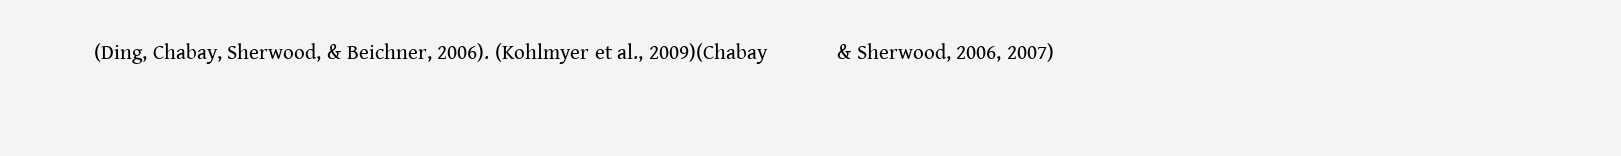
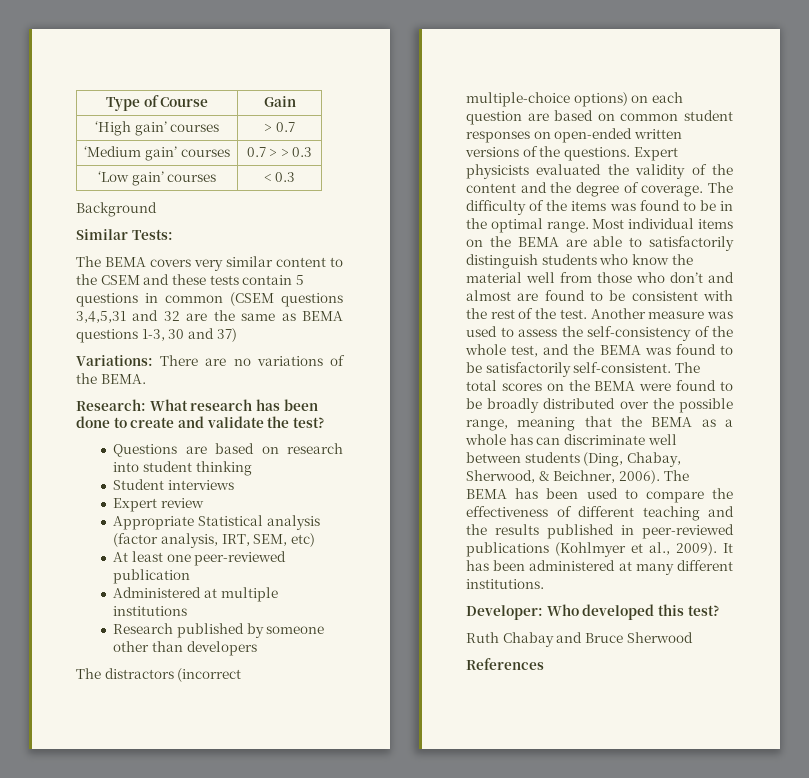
(94, 53) none -> [105,95,209,111] [263,96,296,107] [94,121,220,136] [264,122,295,132] [84,146,230,161] [246,147,313,157] [97,171,217,186] [263,172,296,182] [76,202,157,217] [76,229,173,240] [76,256,343,271] [76,274,304,285] [76,292,343,307] [76,310,343,323] [76,328,237,343] [76,355,345,366] [76,373,146,384] [76,399,318,411] [76,416,324,428] [113,443,343,457] [113,461,252,476] [113,479,235,490] [113,498,205,512] [113,515,320,530] [113,533,316,548] [113,551,287,566] [113,569,191,584] [113,587,278,602] [113,606,188,616] [113,623,325,638] [113,641,257,656] [76,668,242,682] [466,92,683,107] [466,110,733,125] [466,128,682,143] [465,146,678,161] [466,164,733,179] [466,182,733,197] [466,200,733,215] [466,218,733,233] [466,236,734,251] [466,254,693,269] [466,272,734,283] [466,290,733,301] [466,308,733,319] [466,326,733,341] [465,344,733,357] [466,362,700,377] [466,380,733,391] [466,398,733,413] [466,416,733,431] [465,434,677,445] [466,452,580,463] Type of Course | Gain // ‘High gain’ courses | > 0.7 // ‘Medium gain’ courses | 0.7 > > 0.3 // ‘Low gain’ courses | < 0.3 // Background // Similar Tests: // The BEMA covers very similar content to the CSEM and these tests contain 5 questions in common (CSEM questions 3,4,5,31 and 32 are the same as BEMA questions 1-3, 30 and 37) // Variations: There are no variations of the BEMA. // Research: What research has been done to create and validate the test? // Questions are based on research into student thinking // Student interviews // Expert review // Appropriate Statistical analysis (factor analysis, IRT, SEM, etc) // At least one peer-reviewed publication // Administered at multiple institutions // Research published by someone other than developers // The distractors (incorrect multiple-choice options) on each question are based on common student responses on open-ended written versions of the questions. Expert physicists evaluated the validity of the content and the degree of coverage. The difficulty of the items was found to be in the optimal range. Most individual items on the BEMA are able to satisfactorily distinguish students who know the material well from those who don’t and almost are found to be consistent with the rest of the test. Another measure was used to assess the self-consistency of the whole test, and the BEMA was found to be satisfactorily self-consistent. The total scores on the BEMA were found to be broadly distributed over the possible range, meaning that the BEMA as a whole has can discriminate well between students
[495,43,1055,64] (Kohlmyer et al., 2009)(Chabay & Sherwood, 2006, 2007) -> [663,470,689,481] [466,488,733,503] [466,506,734,521] [466,524,734,539] [466,542,733,557] [466,560,733,575] [466,579,544,589] [466,604,719,620] [466,632,693,647] [466,658,544,670] The BEMA has been used to compare the effectiveness of different teaching and the results published in peer-reviewed publications (Kohlmyer et al., 2009). It has been administered at many different institutions. // Developer: Who developed this test? // Ruth Chabay and Bruce Sherwood // References

